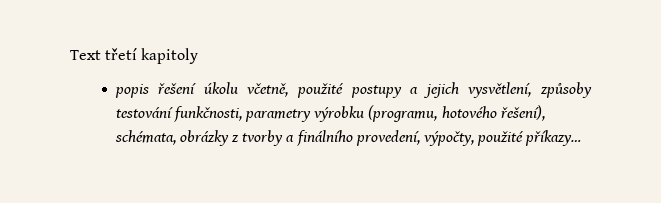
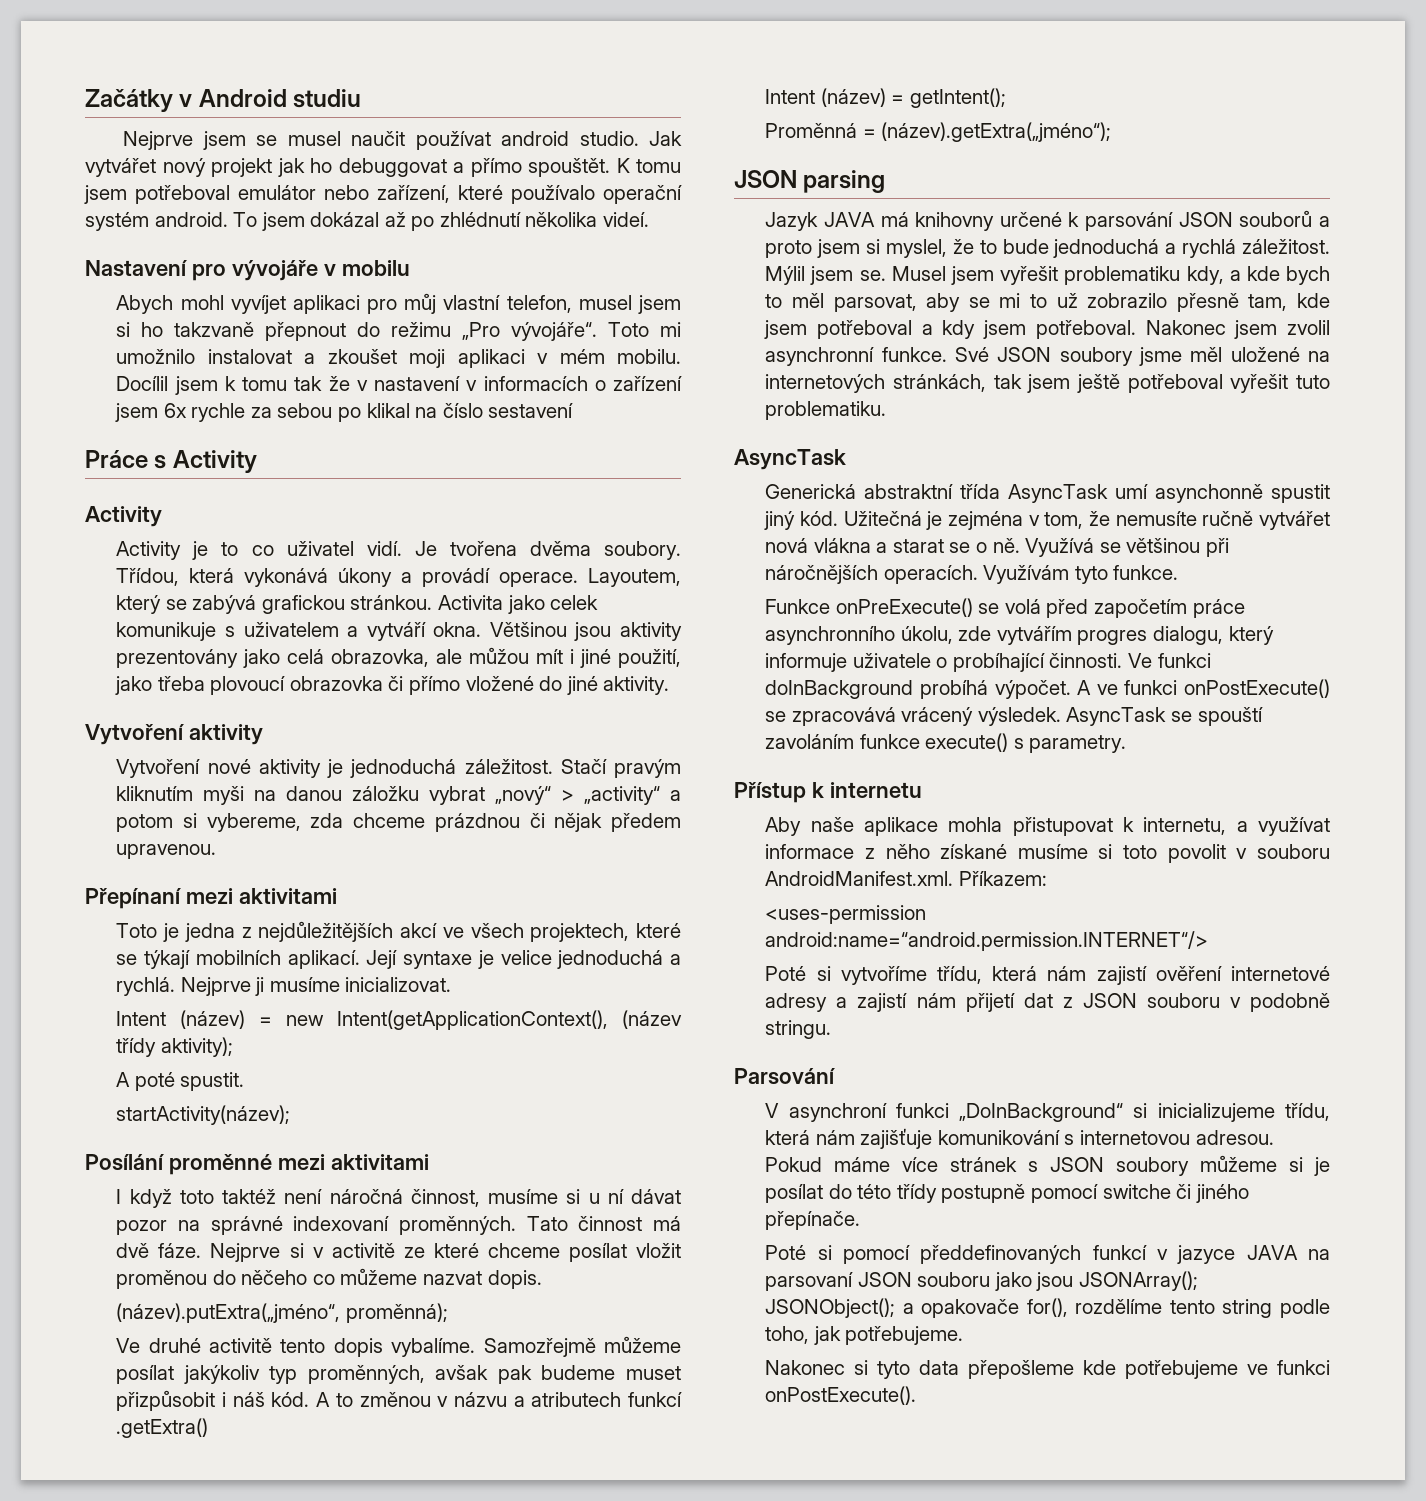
[70,48,199,64] [114,82,592,98] [115,105,545,122] [114,130,582,146] Text třetí kapitoly // popis řešení úkolu včetně, použité postupy a jejich vysvětlení, způsoby testování funkčnosti, parametry výrobku (programu, hotového řešení), schémata, obrázky z tvorby a finálního provedení, výpočty, použité příkazy… -> [85,89,362,112] [123,131,683,150] [85,158,681,177] [84,185,682,204] [85,212,649,231] [85,260,410,281] [116,293,681,314] [116,322,682,341] [116,349,681,368] [116,376,682,395] [115,403,574,422] [85,450,257,473] [85,506,162,527] [116,541,681,560] [116,568,681,587] [116,595,599,614] [116,622,682,641] [116,647,682,668] [115,676,670,695] [85,724,263,745] [116,759,681,778] [116,786,682,805] [116,813,681,832] [116,844,217,859] [85,888,337,909] [116,921,682,942] [116,950,682,969] [116,977,452,996] [116,1010,682,1030] [116,1037,233,1057] [116,1072,245,1091] [116,1105,291,1125] [85,1154,429,1175] [116,1189,681,1208] [116,1216,681,1235] [116,1243,681,1262] [116,1268,542,1289] [116,1303,448,1323] [116,1336,681,1357] [116,1365,681,1384] [116,1390,683,1411] [116,1418,209,1438] [765,88,1006,108] [765,122,1112,142] [734,170,886,193] [765,210,1330,231] [765,239,1330,258] [765,266,1330,285] [765,293,1330,312] [764,320,1330,339] [765,347,1330,366] [765,374,1330,393] [765,401,887,420] [734,449,846,470] [765,484,1330,503] [764,511,1330,530] [765,538,1229,557] [765,565,1179,584] [765,598,1245,618] [765,626,1274,645] [765,653,1211,672] [765,679,1330,699] [765,707,1263,726] [765,733,1127,753] [734,782,922,803] [765,817,1330,836] [765,844,1330,863] [765,871,1047,886] [765,905,927,924] [765,931,1209,951] [765,966,1330,985] [765,993,1330,1012] [765,1020,832,1039] [734,1068,835,1085] [765,1103,1330,1122] [765,1128,1274,1149] [765,1155,1330,1176] [765,1184,1249,1203] [765,1211,861,1230] [765,1245,1330,1264] [765,1271,1198,1291] [765,1298,1330,1318] [765,1326,964,1345] [765,1360,1330,1379] [765,1386,917,1405] Začátky v Android studiu // Nejprve jsem se musel naučit používat android studio. Jak vytvářet nový projekt jak ho debuggovat a přímo spouštět. K tomu jsem potřeboval emulátor nebo zařízení, které používalo operační systém android. To jsem dokázal až po zhlédnutí několika videí. // Nastavení pro vývojáře v mobilu // Abych mohl vyvíjet aplikaci pro můj vlastní telefon, musel jsem si ho takzvaně přepnout do režimu „Pro vývojáře“. Toto mi umožnilo instalovat a zkoušet moji aplikaci v mém mobilu. Docílil jsem k tomu tak že v nastavení v informacích o zařízení jsem 6x rychle za sebou po klikal na číslo sestavení // Práce s Activity // Activity // Activity je to co uživatel vidí. Je tvořena dvěma soubory. Třídou, která vykonává úkony a provádí operace. Layoutem, který se zabývá grafickou stránkou. Activita jako celek komunikuje s uživatelem a vytváří okna. Většinou jsou aktivity prezentovány jako celá obrazovka, ale můžou mít i jiné použití, jako třeba plovoucí obrazovka či přímo vložené do jiné aktivity. // Vytvoření aktivity // Vytvoření nové aktivity je jednoduchá záležitost. Stačí pravým kliknutím myši na danou záložku vybrat „nový“ > „activity“ a potom si vybereme, zda chceme prázdnou či nějak předem upravenou. // Přepínaní mezi aktivitami // Toto je jedna z nejdůležitějších akcí ve všech projektech, které se týkají mobilních aplikací. Její syntaxe je velice jednoduchá a rychlá. Nejprve ji musíme inicializovat. // Intent (název) = new Intent(getApplicationContext(), (název třídy aktivity); // A poté spustit. // startActivity(název); // Posílání proměnné mezi aktivitami // I když toto taktéž není náročná činnost, musíme si u ní dávat pozor na správné indexovaní proměnných. Tato činnost má dvě fáze. Nejprve si v activitě ze které chceme posílat vložit proměnou do něčeho co můžeme nazvat dopis. // (název).putExtra(„jméno“, proměnná); // Ve druhé activitě tento dopis vybalíme. Samozřejmě můžeme posílat jakýkoliv typ proměnných, avšak pak budeme muset přizpůsobit i náš kód. A to změnou v názvu a atributech funkcí .getExtra() // Intent (název) = getIntent(); // Proměnná = (název).getExtra(„jméno“); // JSON parsing // Jazyk JAVA má knihovny určené k parsování JSON souborů a proto jsem si myslel, že to bude jednoduchá a rychlá záležitost. Mýlil jsem se. Musel jsem vyřešit problematiku kdy, a kde bych to měl parsovat, aby se mi to už zobrazilo přesně tam, kde jsem potřeboval a kdy jsem potřeboval. Nakonec jsem zvolil asynchronní funkce. Své JSON soubory jsme měl uložené na internetových stránkách, tak jsem ještě potřeboval vyřešit tuto problematiku. // AsyncTask // Generická abstraktní třída AsyncTask umí asynchonně spustit jiný kód. Užitečná je zejména v tom, že nemusíte ručně vytvářet nová vlákna a starat se o ně. Využívá se většinou při náročnějších operacích. Využívám tyto funkce. // Funkce onPreExecute() se volá před započetím práce asynchronního úkolu, zde vytvářím progres dialogu, který informuje uživatele o probíhající činnosti. Ve funkci doInBackground probíhá výpočet. A ve funkci onPostExecute() se zpracovává vrácený výsledek. AsyncTask se spouští zavoláním funkce execute() s parametry. // Přístup k internetu // Aby naše aplikace mohla přistupovat k internetu, a využívat informace z něho získané musíme si toto povolit v souboru AndroidManifest.xml. Příkazem: // <uses-permission android:name=“android.permission.INTERNET“/> // Poté si vytvoříme třídu, která nám zajistí ověření internetové adresy a zajistí nám přijetí dat z JSON souboru v podobně stringu. // Parsování // V asynchroní funkci „DoInBackground“ si inicializujeme třídu, která nám zajišťuje komunikování s internetovou adresou. Pokud máme více stránek s JSON soubory můžeme si je posílat do této třídy postupně pomocí switche či jiného přepínače. // Poté si pomocí předdefinovaných funkcí v jazyce JAVA na parsovaní JSON souboru jako jsou JSONArray(); JSONObject(); a opakovače for(), rozdělíme tento string podle toho, jak potřebujeme. // Nakonec si tyto data přepošleme kde potřebujeme ve funkci onPostExecute().

